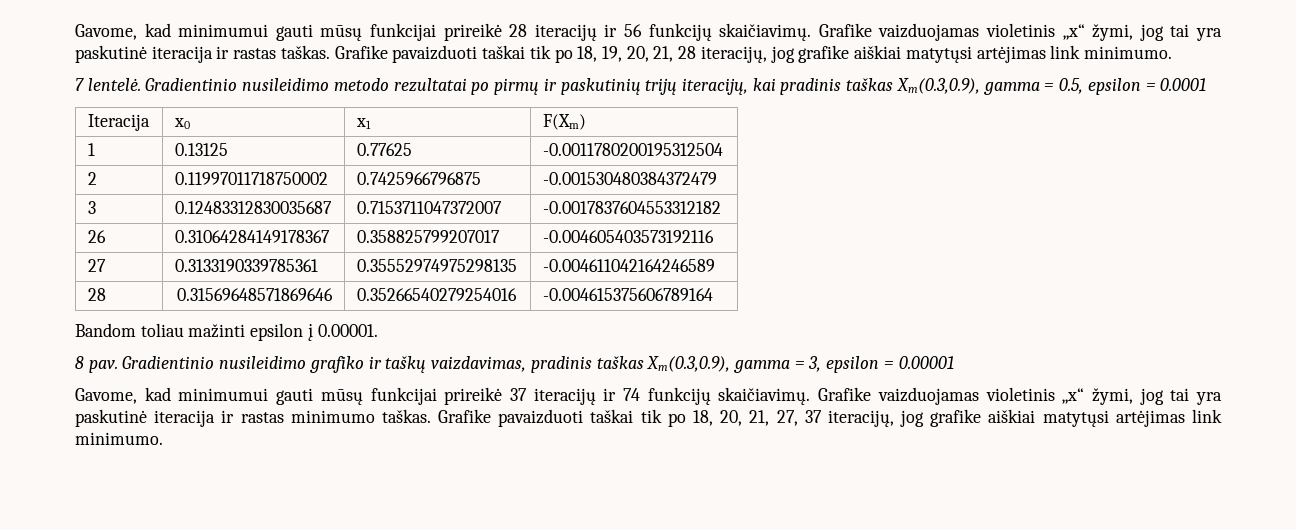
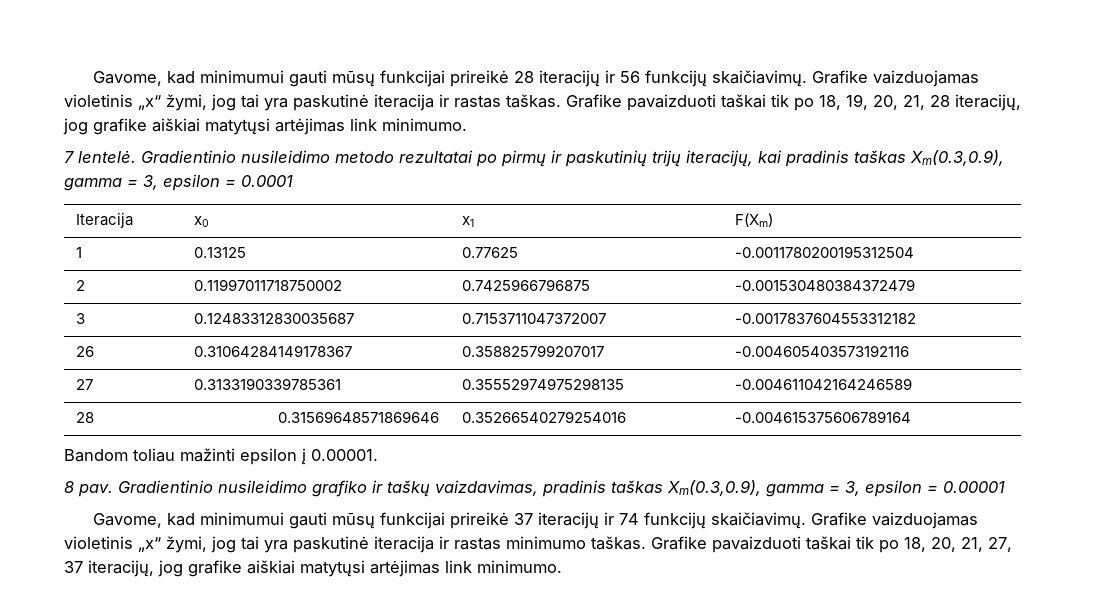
[1059,78,1084,94] 0.5, -> [143,175,158,190] 3,

